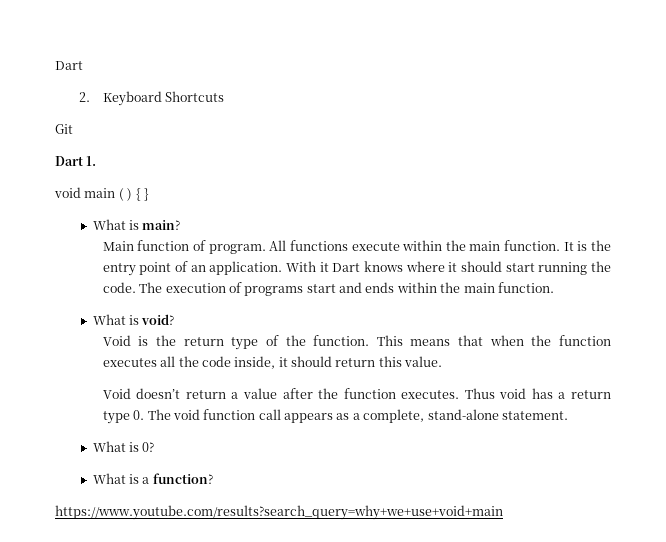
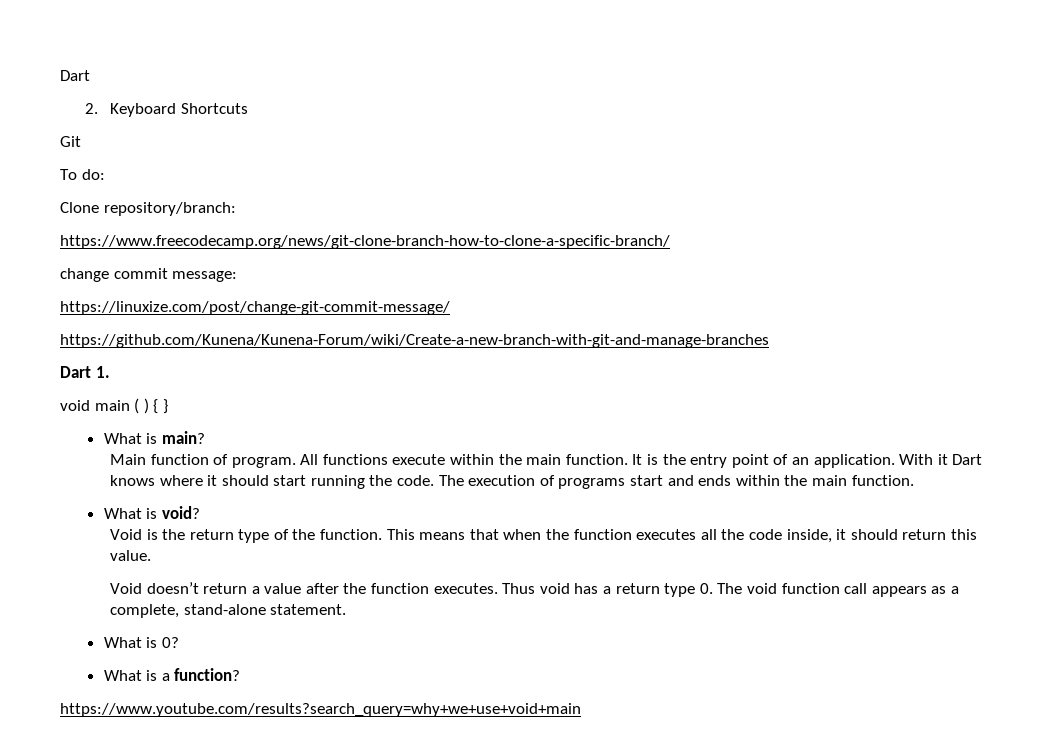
(73, 129) none -> [60,169,105,180] [60,202,236,216] [60,235,670,249] [60,268,238,282] [60,301,450,315] [60,334,769,348] // To do: // Clone repository/branch: // https://www.freecodecamp.org/news/git-clone-branch-how-to-clone-a-specific-branch/ // change commit message: // https://linuxize.com/post/change-git-commit-message/ // https://github.com/Kunena/Kunena-Forum/wiki/Create-a-new-branch-with-git-and-manage-branches

